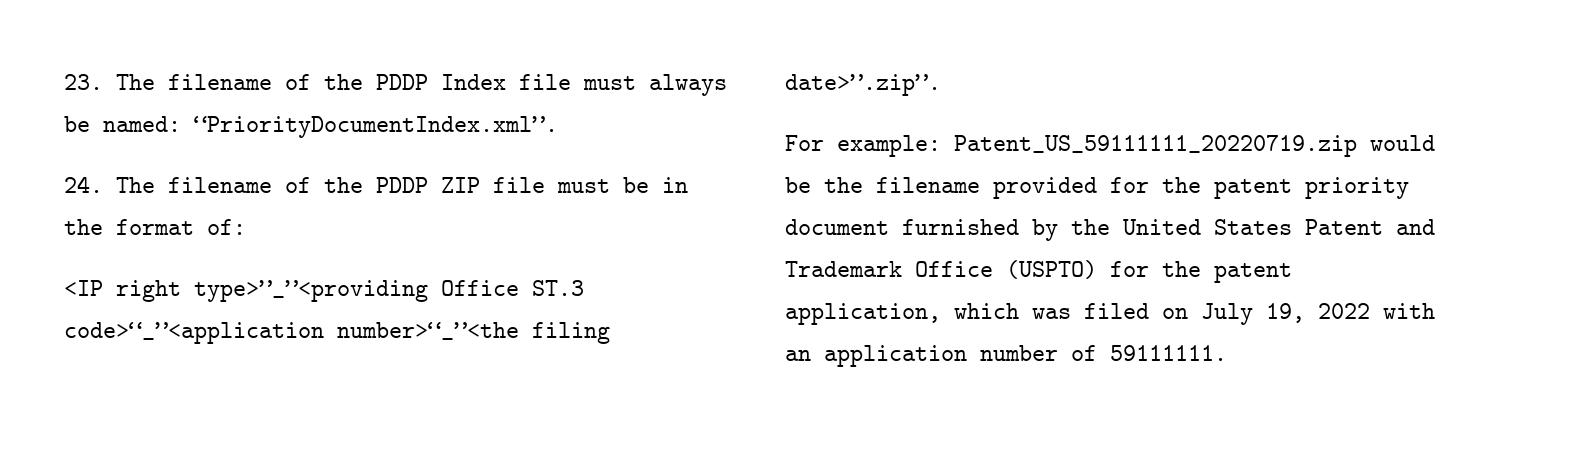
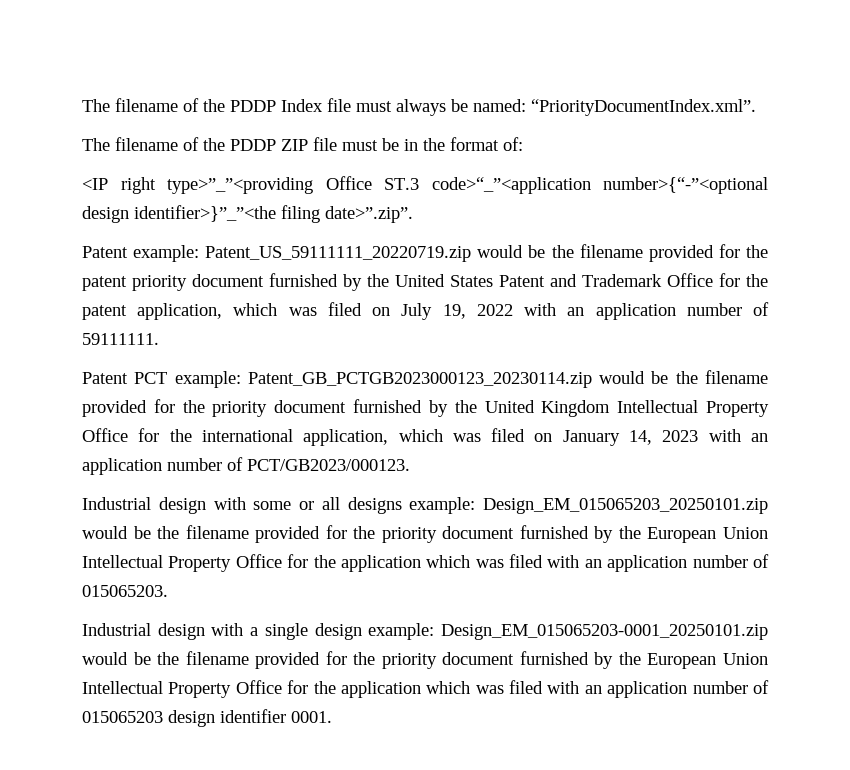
[64,74,103,90] 23. -> (82, 105) none
[64,176,103,193] 24. -> (756, 107) none
[337,322,519,340] number>“_”<the -> [603,177,768,194] [82,205,276,223] number>{“-”<optional design identifier>}”_”<the
[785,135,824,151] For -> [82,246,128,258] Patent
[1006,260,1097,279] (USPTO) -> (713, 280) none
(1227, 353) none -> [82,370,769,388] [82,399,769,417] [82,428,768,446] [82,457,410,475] [82,497,768,514] [82,525,769,543] [82,554,769,572] [82,585,168,597] [82,623,768,640] [82,651,769,669] [82,680,769,698] [82,709,332,727] // Patent PCT example: Patent_GB_PCTGB2023000123_20230114.zip would be the filename provided for the priority document furnished by the United Kingdom Intellectual Property Office for the international application, which was filed on January 14, 2023 with an application number of PCT/GB2023/000123. // Industrial design with some or all designs example: Design_EM_015065203_20250101.zip would be the filename provided for the priority document furnished by the European Union Intellectual Property Office for the application which was filed with an application number of 015065203. // Industrial design with a single design example: Design_EM_015065203-0001_20250101.zip would be the filename provided for the priority document furnished by the European Union Intellectual Property Office for the application which was filed with an application number of 015065203 design identifier 0001.

